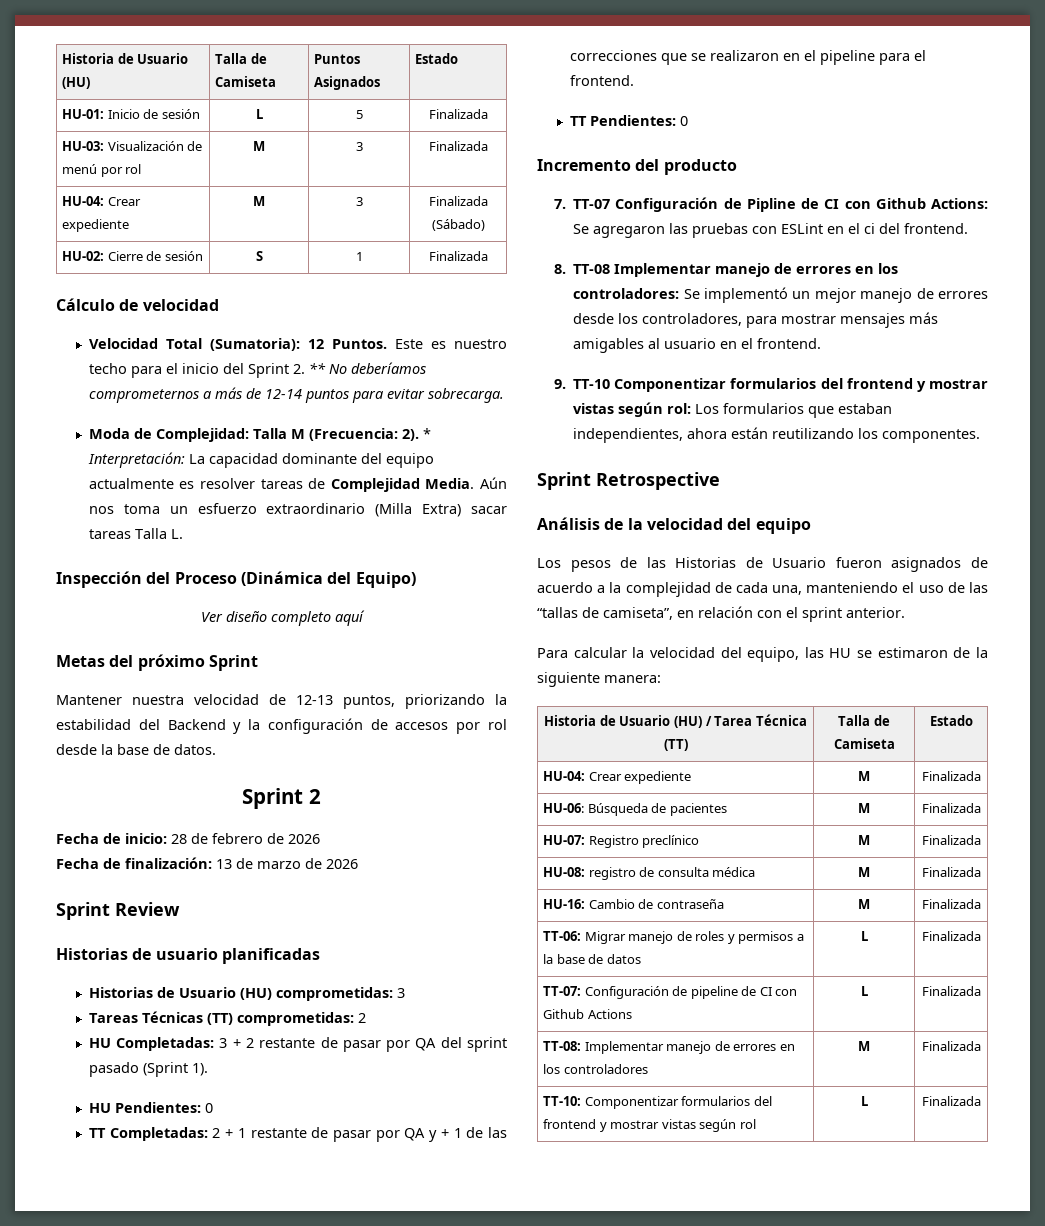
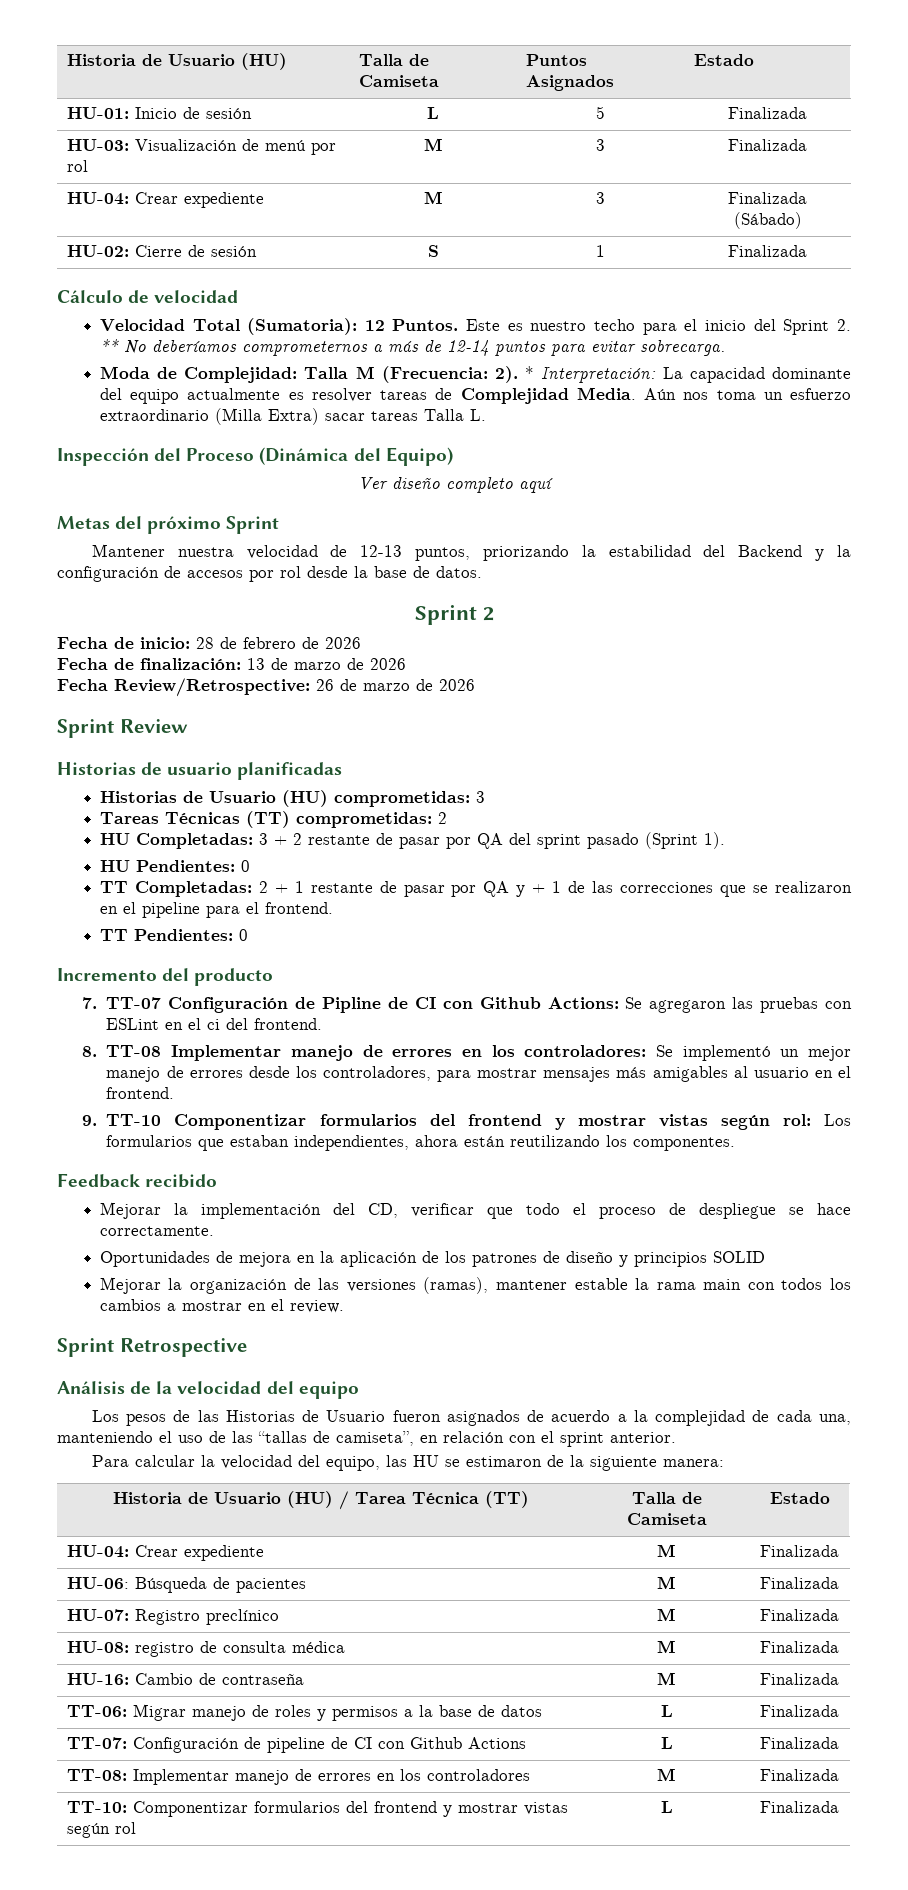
(358, 864) none -> [57,678,475,697] // Fecha Review/Retrospective: 26 de marzo de 2026
(981, 436) none -> [57,1173,218,1188] [99,1202,851,1219] [99,1226,214,1236] [99,1251,765,1267] [99,1277,851,1294] [99,1299,344,1313] // Feedback recibido // Mejorar la implementación del CD, verificar que todo el proceso de despliegue se hace correctamente. // Oportunidades de mejora en la aplicación de los patrones de diseño y principios SOLID // Mejorar la organización de las versiones (ramas), mantener estable la rama main con todos los cambios a mostrar en el review.

